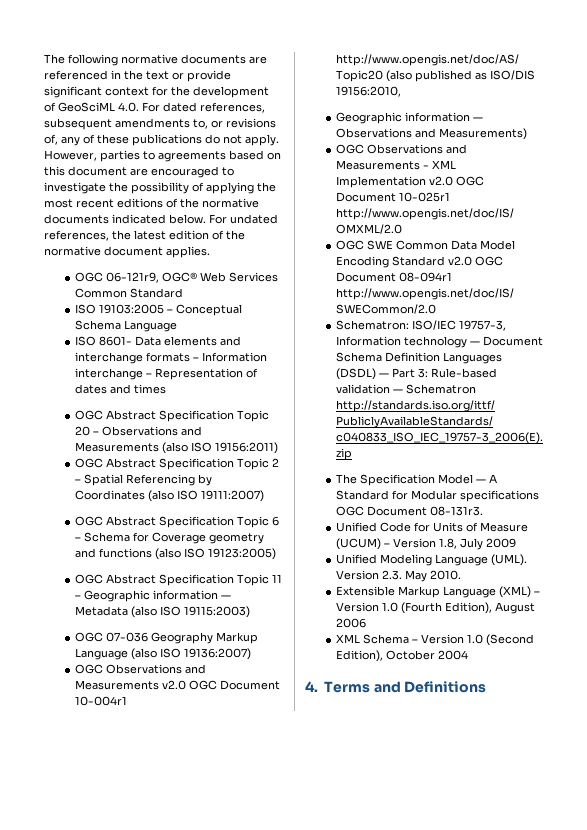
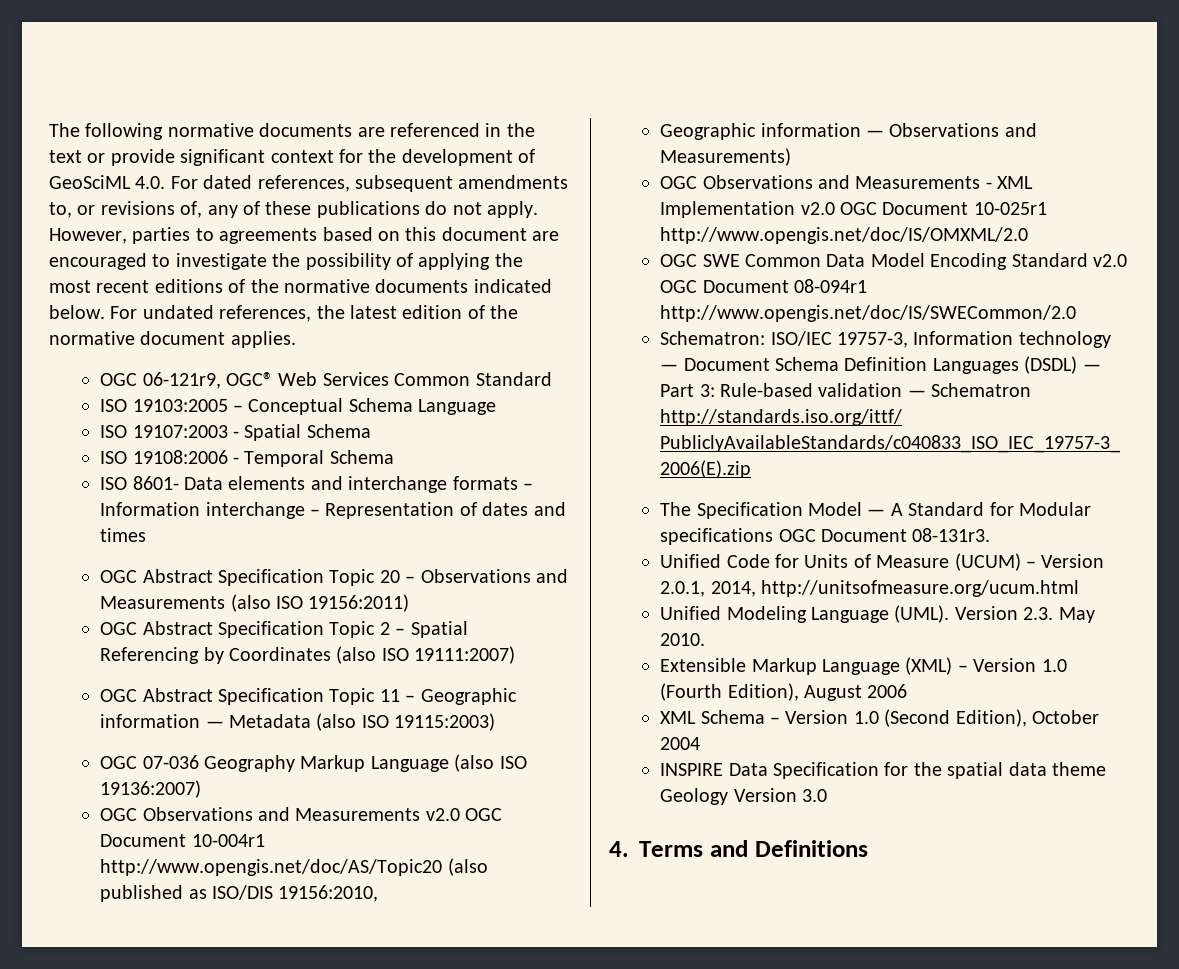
(177, 326) none -> [100,424,371,441] [100,450,394,467] // ISO 19107:2003 - Spatial Schema // ISO 19108:2006 - Temporal Schema
[74,516,279,528] [74,532,264,544] [74,548,276,560] // OGC Abstract Specification Topic 6 – Schema for Coverage geometry and functions (also ISO 19123:2005) -> (516, 655) none
[438,538,516,550] 1.8, July 2009 -> [660,580,1080,597] 2.0.1, 2014, http://unitsofmeasure.org/ucum.html
(468, 655) none -> [660,762,1107,779] [660,788,828,805] // INSPIRE Data Specification for the spatial data theme Geology Version 3.0

